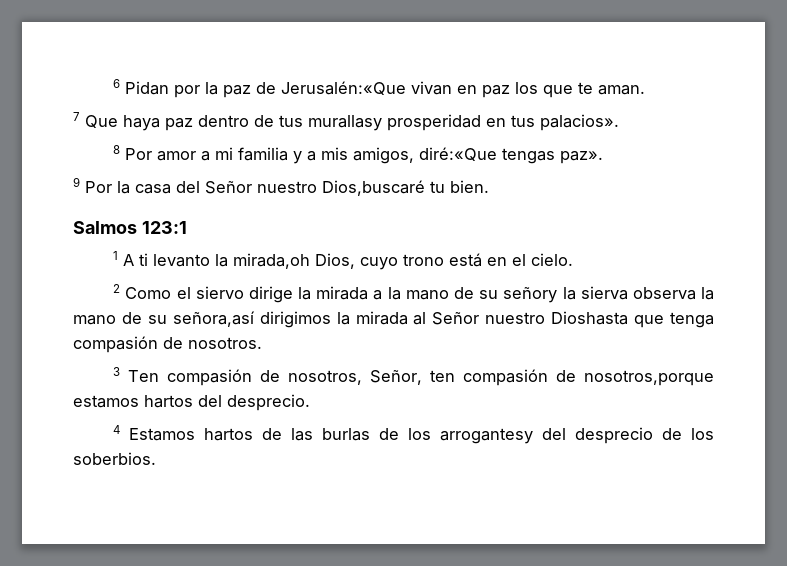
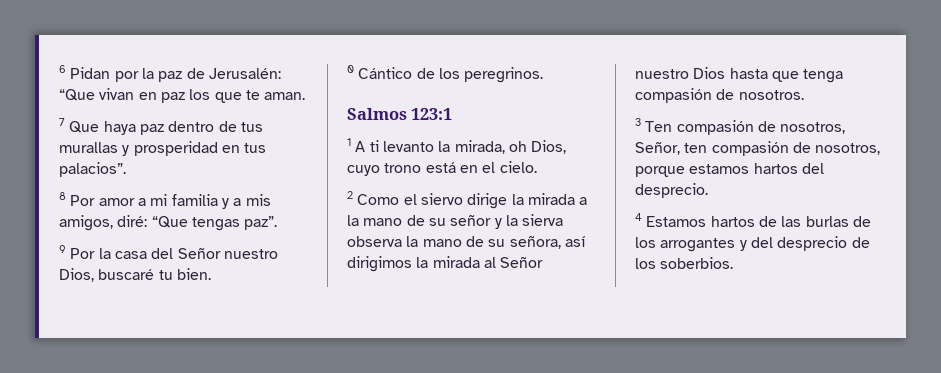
[281,81,407,95] Jerusalén:«Que -> [208,68,281,79] [59,89,95,101] Jerusalén: “Que
[308,115,382,131] murallasy -> [59,142,130,156] murallas y
[540,114,619,131] palacios». -> [59,162,126,177] palacios”.
[419,147,604,164] diré:«Que tengas paz». -> [117,215,278,231] diré: “Que tengas paz”.
[322,180,425,196] Dios,buscaré -> [59,268,155,282] Dios, buscaré
(489, 186) none -> [347,65,544,83] // 0 Cántico de los peregrinos.
[233,253,311,269] mirada,oh -> [454,140,527,154] mirada, oh
[503,286,558,303] señory -> [450,215,502,229] señor y
[172,311,255,327] señora,así -> [509,236,585,249] señora, así
[551,311,629,325] Dioshasta -> [693,67,768,79] Dios hasta
[584,370,715,386] nosotros,porque -> [815,143,881,155] [635,166,685,177] nosotros, porque
[440,428,534,444] arrogantesy -> [660,238,747,252] arrogantes y

